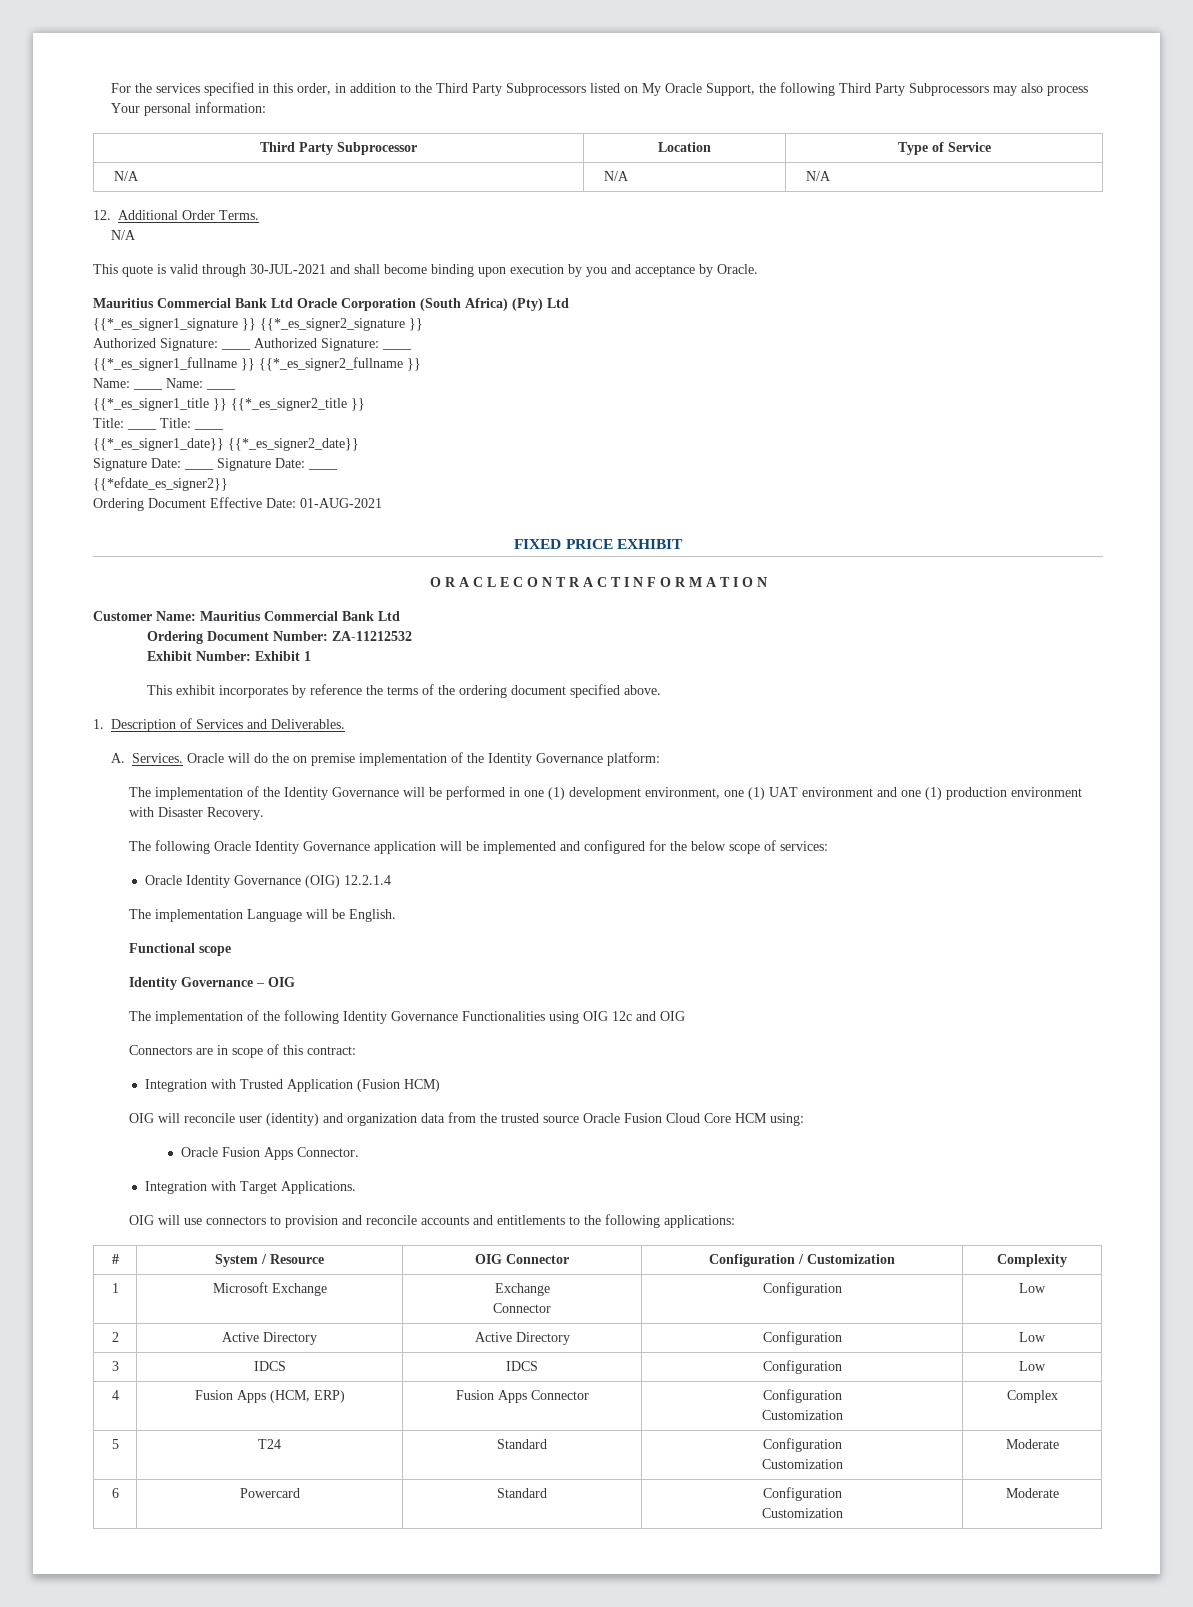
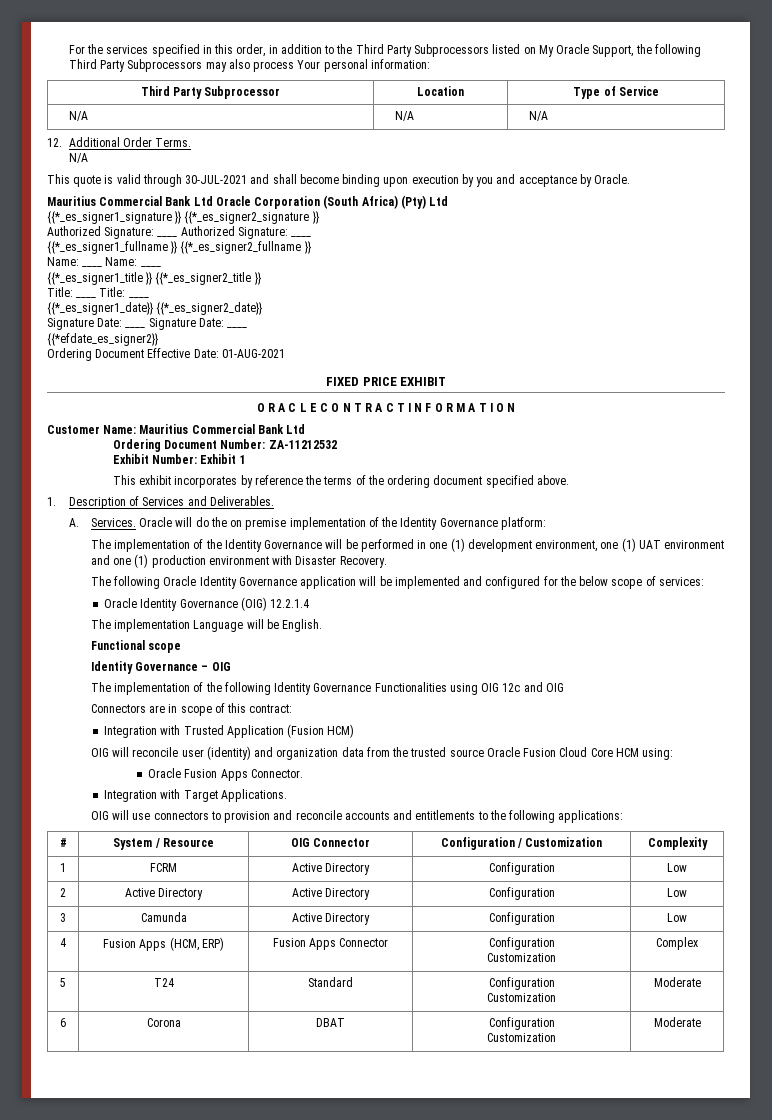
[212,1282,327,1296] [494,1283,550,1296] [493,1303,551,1313] Microsoft Exchange | Exchange // Connector -> [150,863,177,872] [291,863,371,875] FCRM | Active Directory
[253,1361,286,1371] [506,1361,538,1371] IDCS | IDCS -> [140,912,187,922] [291,913,371,925] Camunda | Active Directory
[239,1488,300,1498] [497,1488,547,1498] Powercard | Standard -> [146,1018,181,1027] [315,1018,345,1027] Corona | DBAT

